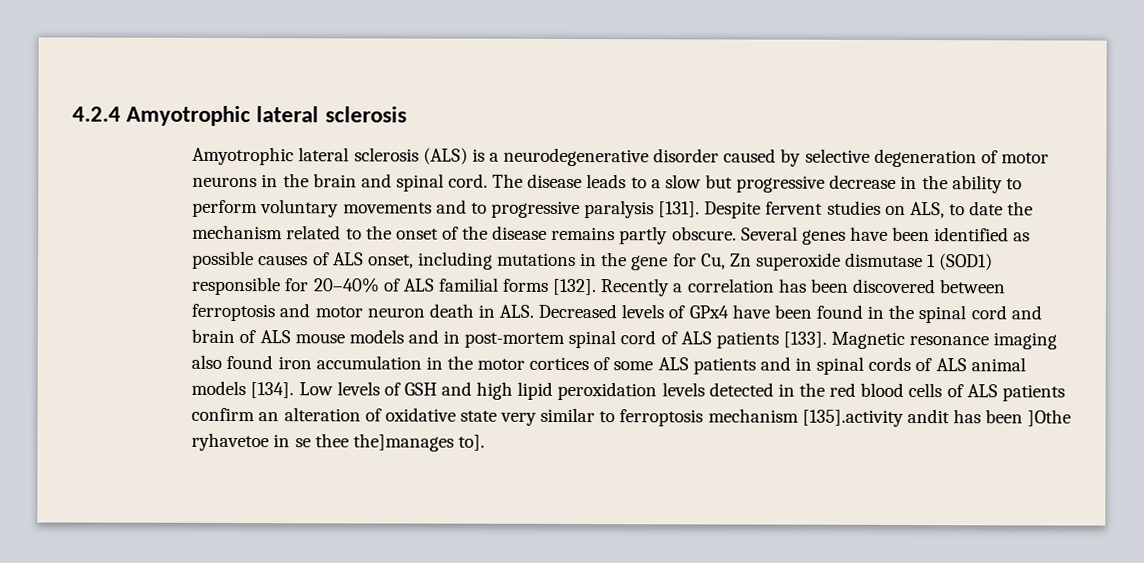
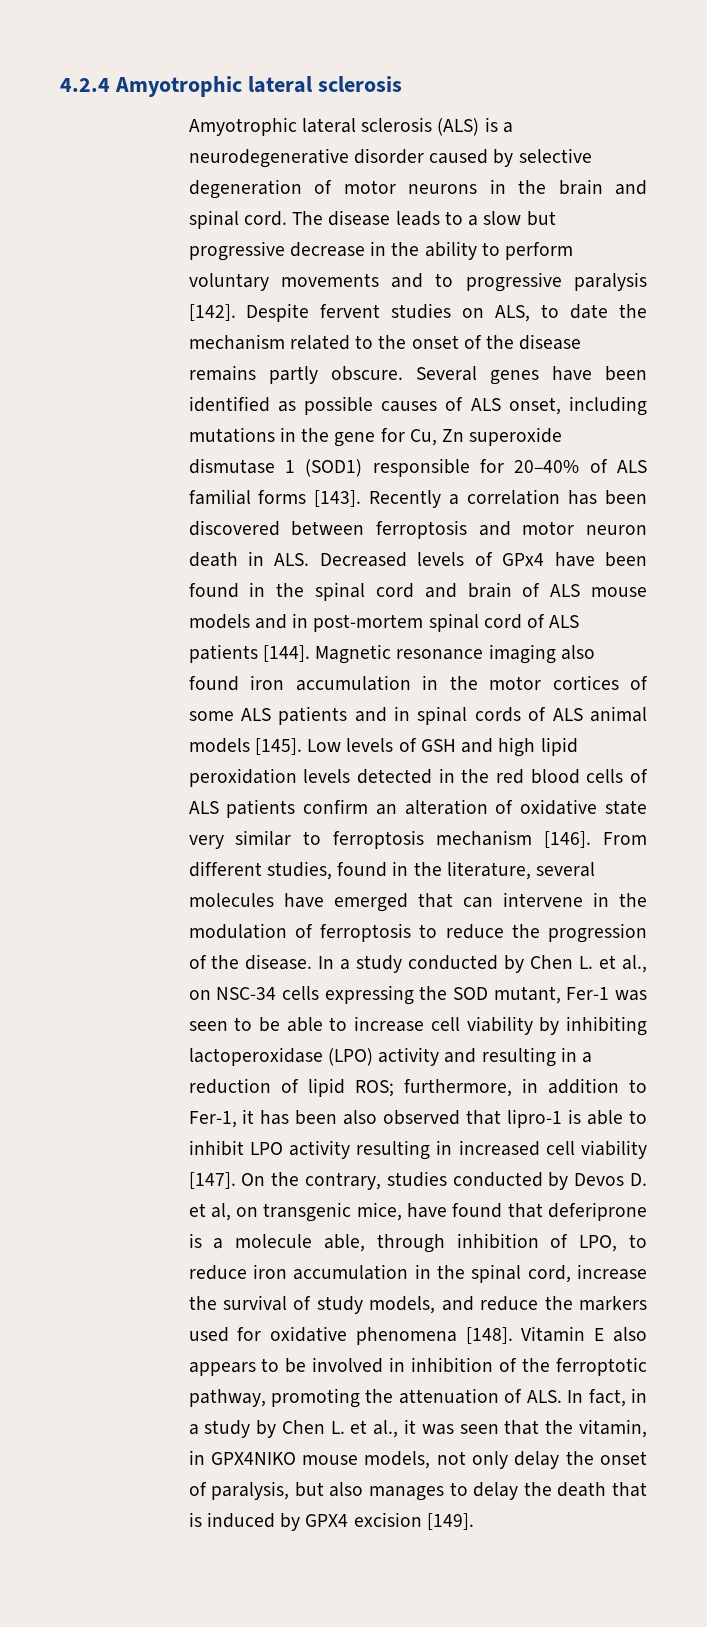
[658,201,701,218] [131]. -> [188,304,236,321] [142].
[552,278,598,296] [132]. -> [314,490,362,507] [143].
[782,331,827,348] [133]. -> [262,645,310,662] [144].
[250,382,295,399] [134]. -> [254,738,302,755] [145].
[801,408,1072,427] [191,432,485,452] [135].activity andit has been ]Othe ryhavetoe in se thee the]manages to]. -> [544,831,647,848] [188,861,596,880] [188,892,647,912] [188,923,647,943] [188,954,648,973] [188,985,647,1005] [188,1016,647,1036] [188,1047,593,1067] [188,1078,647,1097] [188,1109,647,1128] [188,1140,647,1160] [188,1171,647,1190] [188,1202,647,1222] [188,1233,647,1253] [188,1264,648,1283] [188,1295,647,1314] [188,1326,647,1345] [188,1357,647,1376] [188,1388,647,1408] [188,1419,648,1438] [188,1450,647,1469] [188,1481,648,1501] [188,1512,474,1531] [146]. From different studies, found in the literature, several molecules have emerged that can intervene in the modulation of ferroptosis to reduce the progression of the disease. In a study conducted by Chen L. et al., on NSC-34 cells expressing the SOD mutant, Fer-1 was seen to be able to increase cell viability by inhibiting lactoperoxidase (LPO) activity and resulting in a reduction of lipid ROS; furthermore, in addition to Fer-1, it has been also observed that lipro-1 is able to inhibit LPO activity resulting in increased cell viability [147]. On the contrary, studies conducted by Devos D. et al, on transgenic mice, have found that deferiprone is a molecule able, through inhibition of LPO, to reduce iron accumulation in the spinal cord, increase the survival of study models, and reduce the markers used for oxidative phenomena [148]. Vitamin E also appears to be involved in inhibition of the ferroptotic pathway, promoting the attenuation of ALS. In fact, in a study by Chen L. et al., it was seen that the vitamin, in GPX4NIKO mouse models, not only delay the onset of paralysis, but also manages to delay the death that is induced by GPX4 excision [149].

